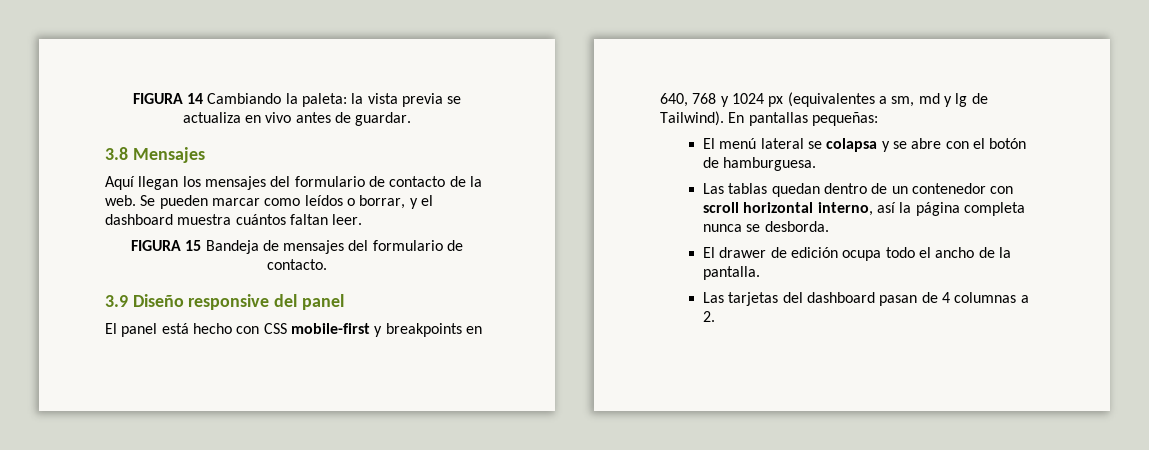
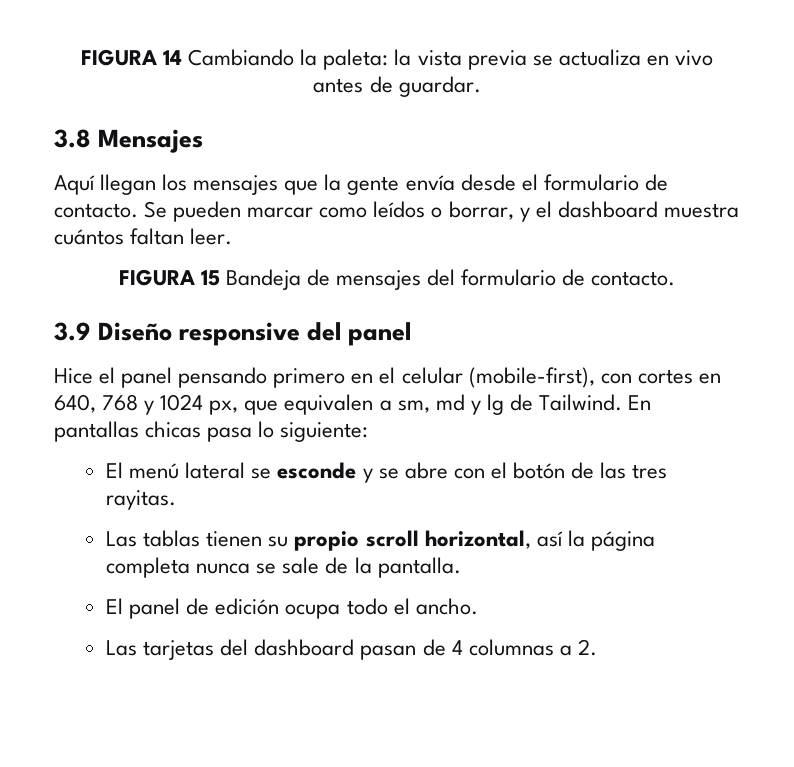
[270,176,482,187] [105,195,136,206] del formulario de contacto de la web. -> [284,174,668,195] [54,203,138,218] que la gente envía desde el formulario de contacto.
[105,323,462,337] El panel está hecho con CSS mobile-first y breakpoints -> [54,367,693,388] Hice el panel pensando primero en el celular (mobile-first), con cortes
[768,92,875,107] px (equivalentes -> [209,394,374,415] px, que equivalen
[660,111,724,126] Tailwind). -> [538,394,622,411] Tailwind.
[811,112,878,126] pequeñas: -> [145,421,369,442] chicas pasa lo siguiente:
[826,138,878,152] colapsa -> [277,462,357,479] esconde
[723,157,817,171] hamburguesa. -> [600,462,668,479] [106,490,177,510] las tres rayitas.
[771,183,1014,197] [703,202,873,216] quedan dentro de un contenedor con scroll horizontal interno, -> [206,530,531,551] tienen su propio scroll horizontal,
[764,221,829,232] [703,247,767,258] desborda. // El drawer -> [282,557,461,578] [106,598,181,619] sale de la pantalla. // El panel
[935,247,1011,258] [703,266,761,280] ancho de la pantalla. -> [415,598,478,615] ancho.

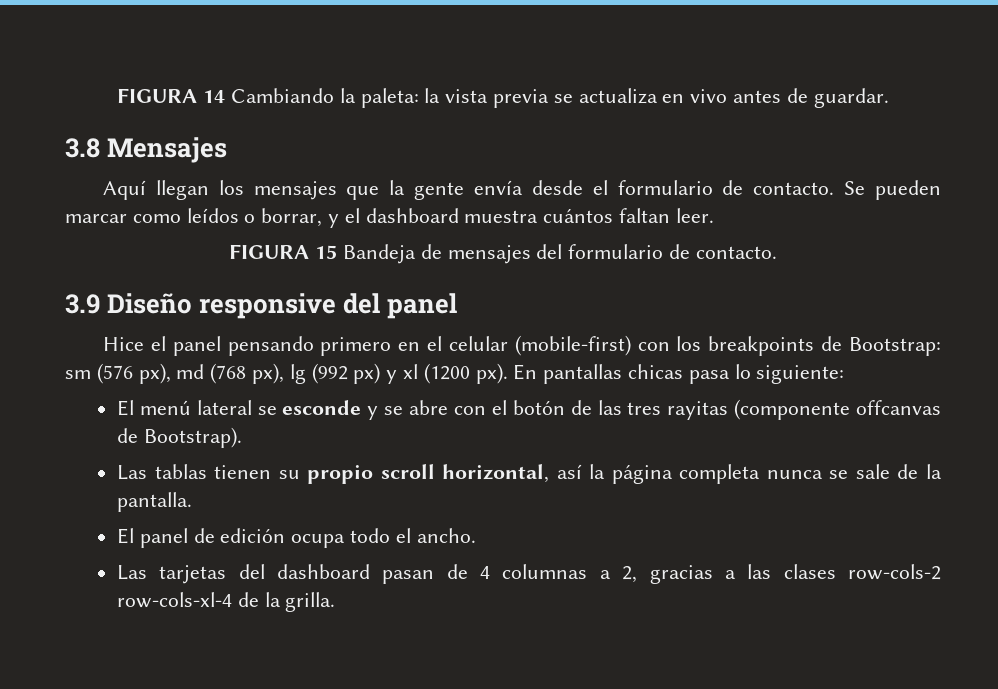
[468,367,721,388] [54,394,622,415] (mobile-first), con cortes en 640, 768 y 1024 px, que equivalen a sm, md y lg de Tailwind. -> [514,335,941,356] [65,363,508,384] (mobile-first) con los breakpoints de Bootstrap: sm (576 px), md (768 px), lg (992 px) y xl (1200 px).
[106,490,177,510] rayitas. -> [667,399,942,420] [116,427,242,448] rayitas (componente offcanvas de Bootstrap).
[577,639,597,656] 2. -> [622,564,942,584] [116,592,336,612] 2, gracias a las clases row-cols-2 row-cols-xl-4 de la grilla.

